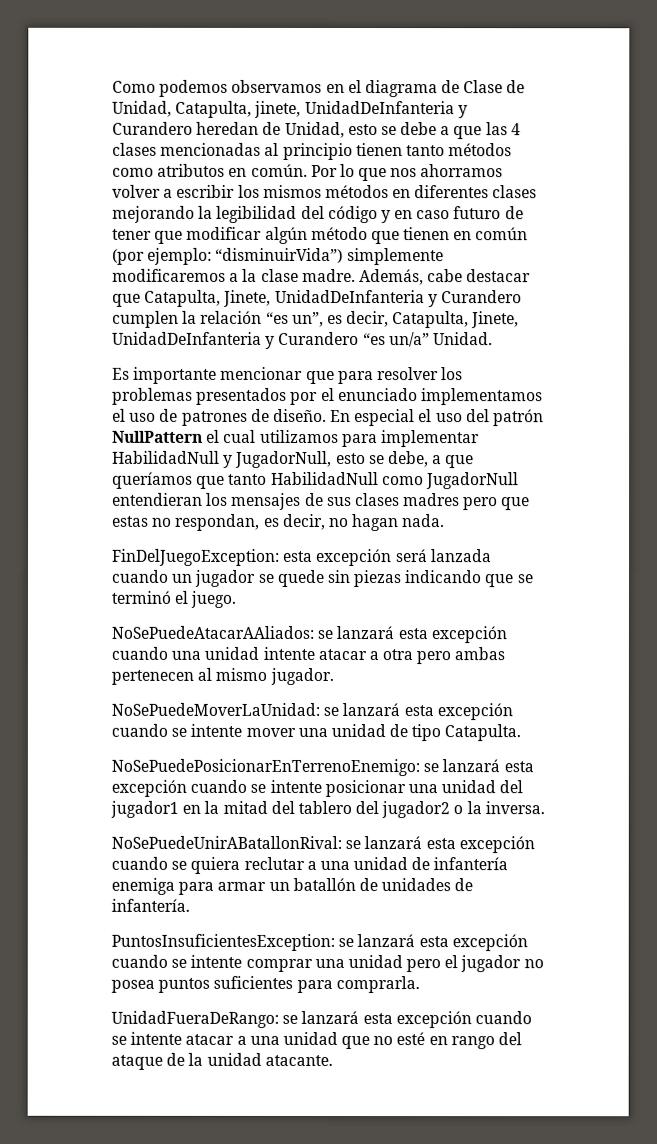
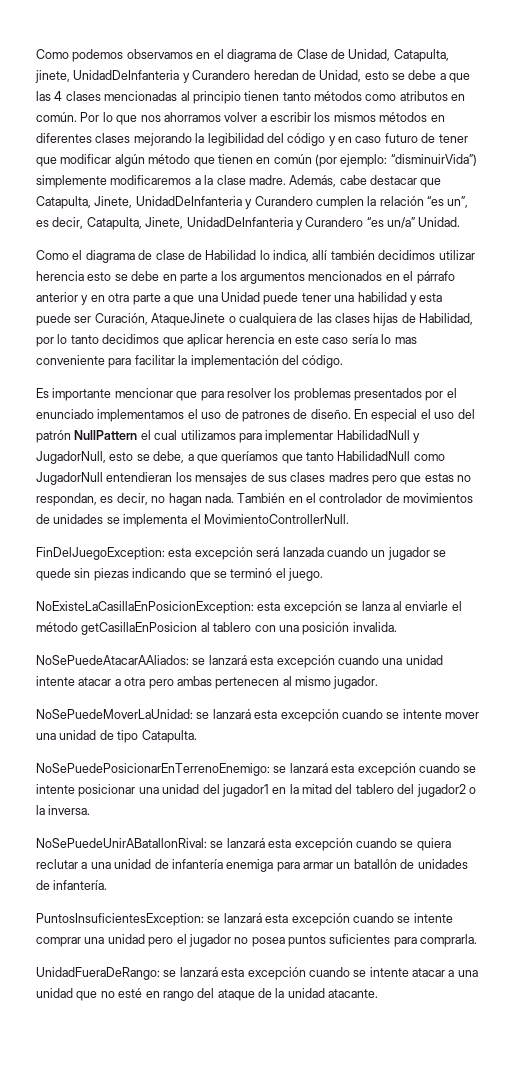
(493, 339) none -> [36,250,475,263] [36,271,455,284] [36,292,443,305] [36,313,474,326] [36,334,417,347] [36,355,344,368] // Como el diagrama de clase de Habilidad lo indica, allí también decidimos utilizar herencia esto se debe en parte a los argumentos mencionados en el párrafo anterior y en otra parte a que una Unidad puede tener una habilidad y esta puede ser Curación, AtaqueJinete o cualquiera de las clases hijas de Habilidad, por lo tanto decidimos que aplicar herencia en este caso sería lo mas conveniente para facilitar la implementación del código.
(446, 521) none -> [237,493,474,503] [36,514,349,527] También en el controlador de movimientos de unidades se implementa el MovimientoControllerNull.
(237, 599) none -> [36,601,462,614] [36,622,397,635] // NoExisteLaCasillaEnPosicionException: esta excepción se lanza al enviarle el método getCasillaEnPosicion al tablero con una posición invalida.

